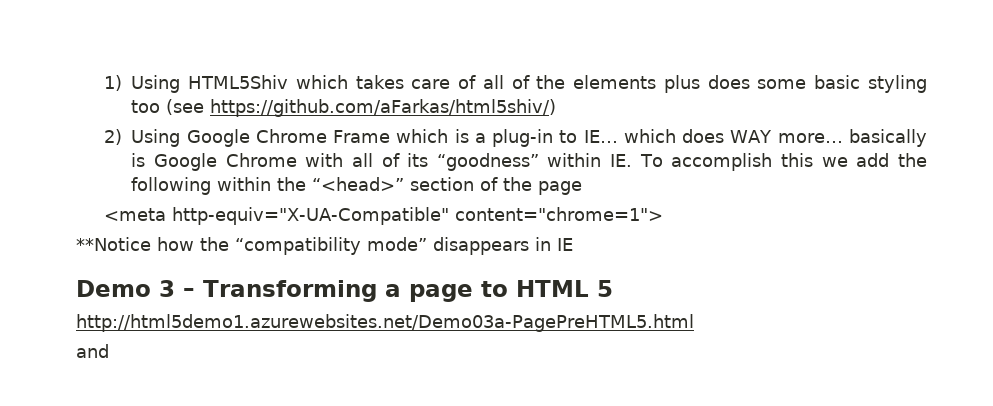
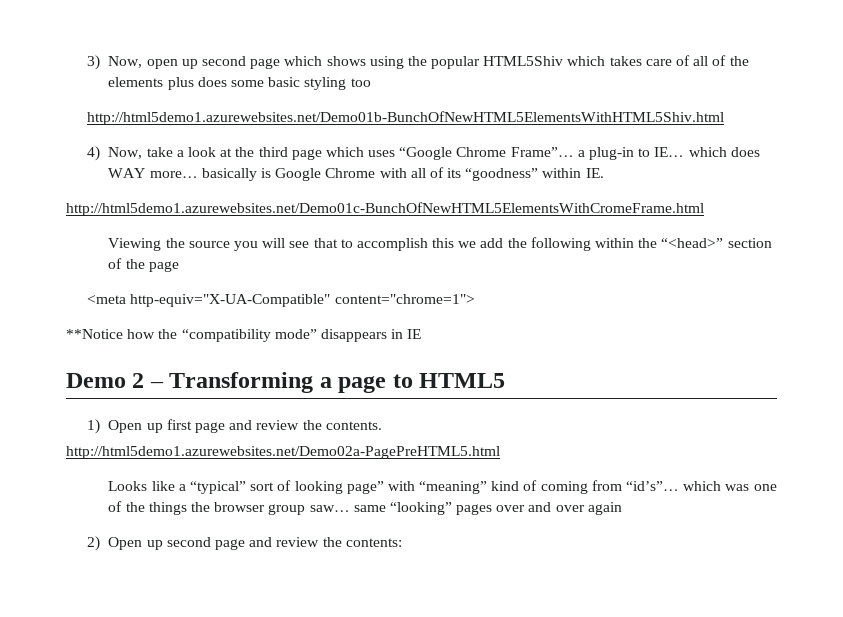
[103,75,181,93] 1) Using -> [87,55,481,70] 3) Now, open up second page which shows using the popular
[166,99,557,117] [103,129,469,147] (see https://github.com/aFarkas/html5shiv/) // 2) Using Google Chrome Frame which is -> [87,111,725,125] [87,146,574,161] // http://html5demo1.azurewebsites.net/Demo01b-BunchOfNewHTML5ElementsWithHTML5Shiv.html // 4) Now, take a look at the third page which uses “Google Chrome Frame”…
[639,154,663,167] To -> [66,202,704,216] [108,238,353,251] // http://html5demo1.azurewebsites.net/Demo01c-BunchOfNewHTML5ElementsWithCromeFrame.html // Viewing the source you will see that to
[159,280,175,297] 3 -> [132,373,145,388] 2
[515,280,613,297] [76,314,694,332] [76,344,109,358] HTML 5 // http://html5demo1.azurewebsites.net/Demo03a-PagePreHTML5.html // and -> [419,373,506,388] [87,419,382,434] [66,446,500,459] [108,480,777,494] [108,501,622,515] [87,536,402,551] HTML5 // 1) Open up first page and review the contents. // http://html5demo1.azurewebsites.net/Demo02a-PagePreHTML5.html // Looks like a “typical” sort of looking page” with “meaning” kind of coming from “id’s”… which was one of the things the browser group saw… same “looking” pages over and over again // 2) Open up second page and review the contents:

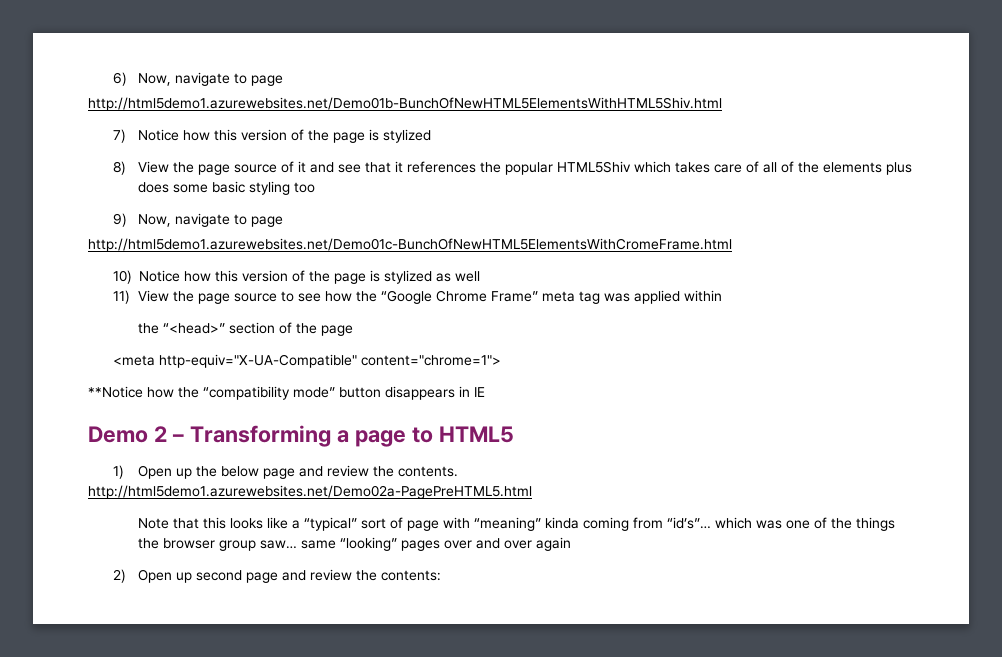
[87,55,404,70] 3) Now, open up second page which shows using -> [113,72,284,86] [88,97,722,111] [113,129,432,143] [113,161,477,175] 6) Now, navigate to page // http://html5demo1.azurewebsites.net/Demo01b-BunchOfNewHTML5ElementsWithHTML5Shiv.html // 7) Notice how this version of the page is stylized // 8) View the page source of it and see that it references
[87,111,725,125] [87,146,760,161] [108,167,604,181] [66,202,704,216] [108,237,634,251] http://html5demo1.azurewebsites.net/Demo01b-BunchOfNewHTML5ElementsWithHTML5Shiv.html // 4) Now, take a look at the third page which uses “Google Chrome Frame”… a plug-in to IE… which does WAY more… basically is Google Chrome with all of its “goodness” within IE. // http://html5demo1.azurewebsites.net/Demo01c-BunchOfNewHTML5ElementsWithCromeFrame.html // Viewing the source you will see that to accomplish this we add the following within -> [113,213,284,227] [88,238,732,252] [113,270,481,284] [113,290,723,304] 9) Now, navigate to page // http://html5demo1.azurewebsites.net/Demo01c-BunchOfNewHTML5ElementsWithCromeFrame.html // 10) Notice how this version of the page is stylized as well // 11) View the page source to see how the “Google Chrome Frame” meta tag was applied within //
(317, 334) none -> [339,387,381,398] button
[166,419,192,430] first -> [196,466,260,477] the below
[108,481,148,491] Looks -> [138,517,264,529] Note that this looks
[294,480,538,494] looking page” with “meaning” kind of -> [407,517,580,531] page with “meaning” kinda

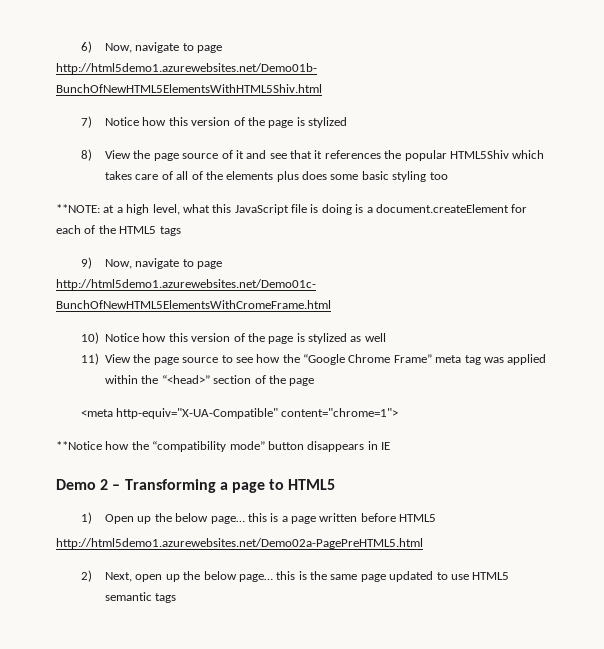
(316, 187) none -> [56,204,528,215] [56,225,181,236] // **NOTE: at a high level, what this JavaScript file is doing is a document.createElement for each of the HTML5 tags
(723, 296) // -> (139, 379) none
[263,465,459,479] [88,485,532,499] [138,517,896,531] [138,537,572,551] [113,569,442,583] page and review the contents. // http://html5demo1.azurewebsites.net/Demo02a-PagePreHTML5.html // Note that this looks like a “typical” sort of page with “meaning” kinda coming from “id’s”… which was one of the things the browser group saw… same “looking” pages over and over again // 2) Open up second page and review the contents: -> [210,513,437,524] [56,538,423,549] [80,570,510,582] [105,592,177,603] page… this is a page written before HTML5 // http://html5demo1.azurewebsites.net/Demo02a-PagePreHTML5.html // 2) Next, open up the below page… this is the same page updated to use HTML5 semantic tags

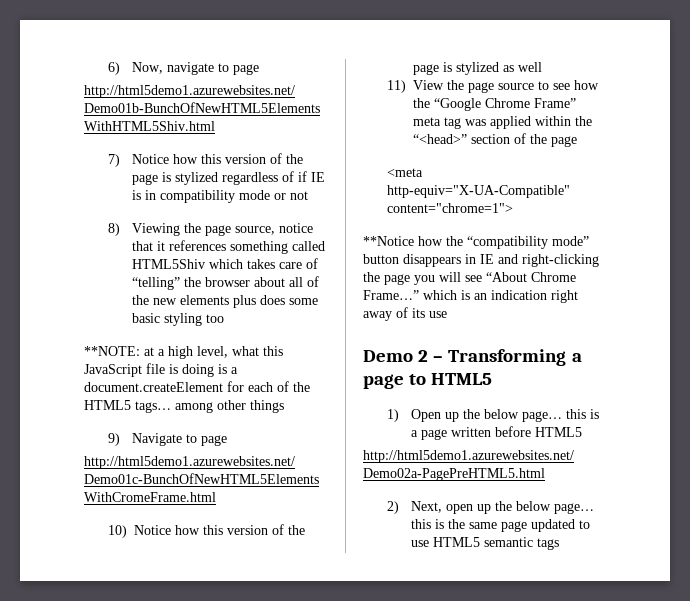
(348, 122) none -> [221,171,325,185] [131,190,308,203] regardless of if IE is in compatibility mode or not
[105,150,287,161] View the page source of it and see -> [131,223,313,236] Viewing the page source, notice
[384,150,447,161] the popular -> [229,241,325,254] something called
(173, 175) none -> [131,277,285,290] “telling” the browser about
(223, 175) none -> [152,298,177,305] new
[159,226,181,236] tags -> [135,400,284,413] tags… among other things
[105,258,180,269] Now, navigate -> [131,433,182,446] Navigate
(390, 446) none -> [498,254,599,267] [363,272,576,285] [363,290,578,303] [363,307,447,321] and right-clicking the page you will see “About Chrome Frame…” which is an indication right away of its use

